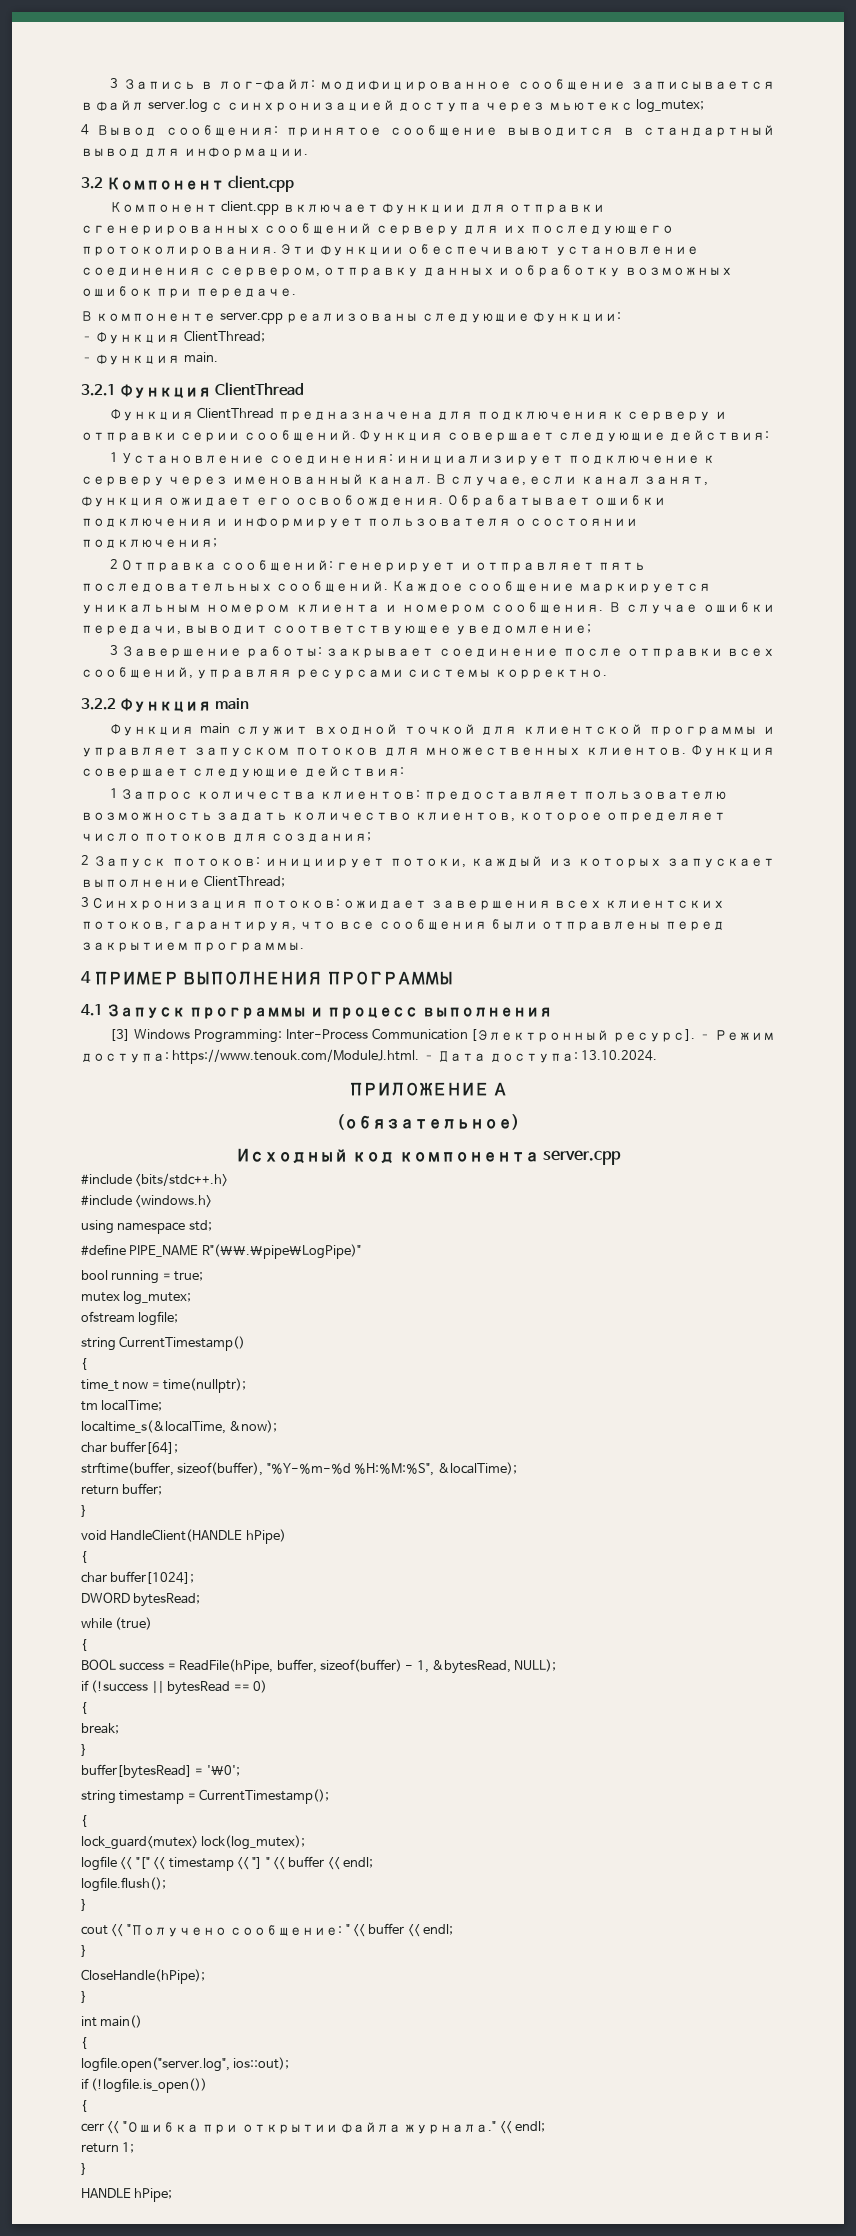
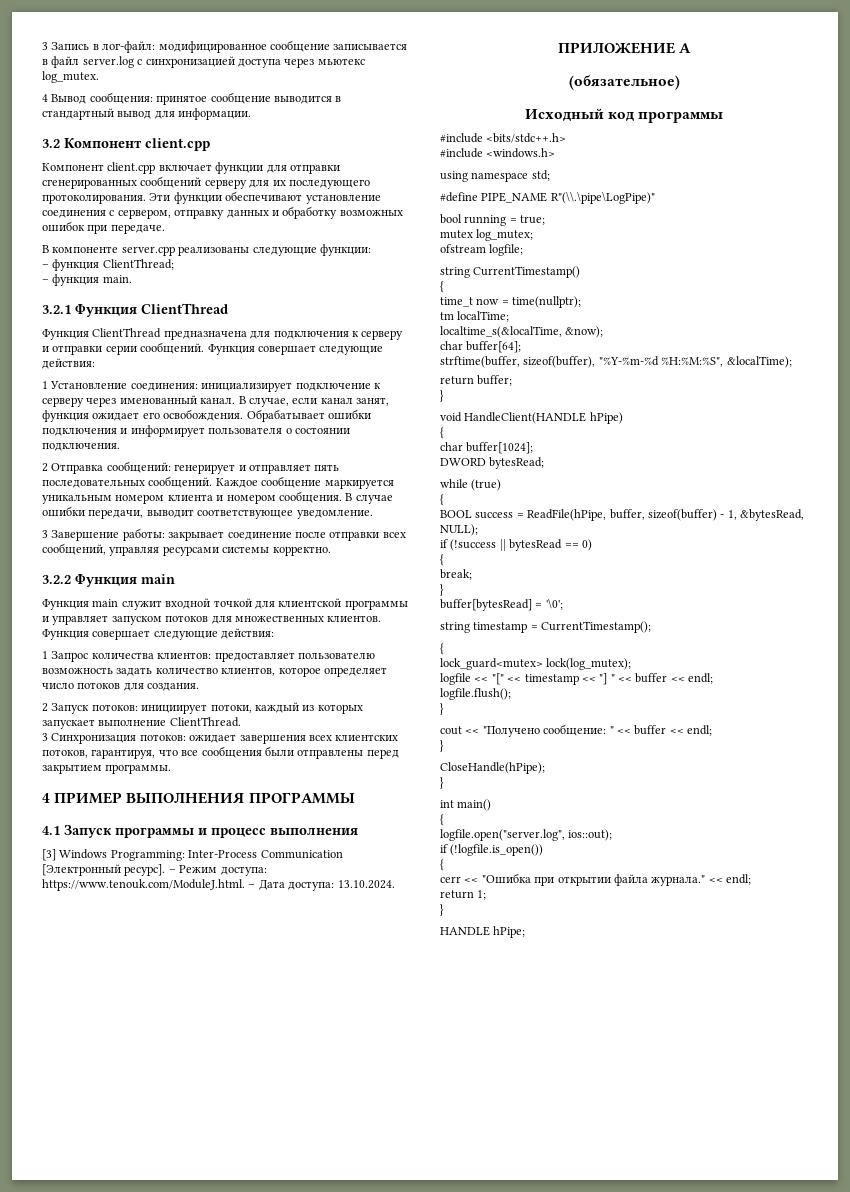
[636,99,704,113] log_mutex; -> [42,71,99,83] log_mutex.
[96,332,181,344] Функция -> [52,259,100,271] функция
[81,538,217,548] подключения; -> [42,443,120,451] подключения.
[455,624,592,635] уведомление; -> [296,510,373,519] уведомление.
[271,832,372,842] создания; -> [147,683,200,691] создания.
[204,875,286,887] ClientThread; -> [169,717,241,727] ClientThread.
[398,1150,621,1165] компонента server.cpp -> [638,111,724,123] программы

